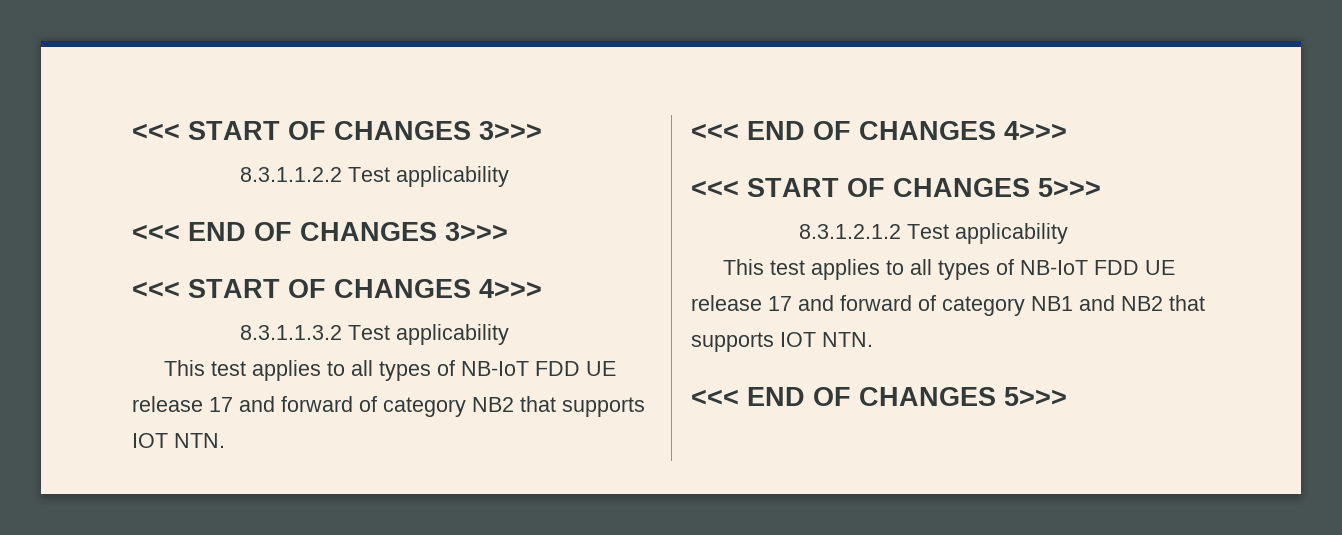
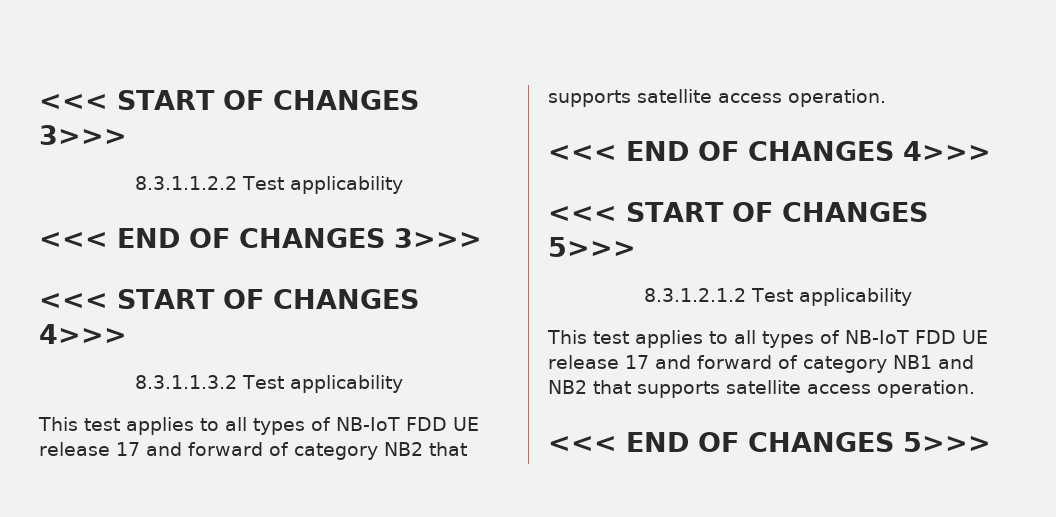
[132,433,225,448] IOT NTN. -> [637,89,886,107] satellite access operation.
[780,332,873,347] IOT NTN. -> [726,380,975,398] satellite access operation.

